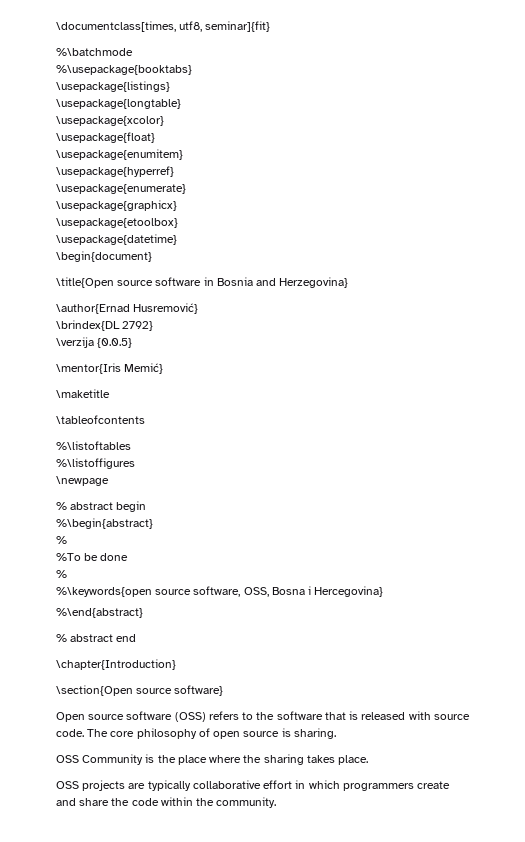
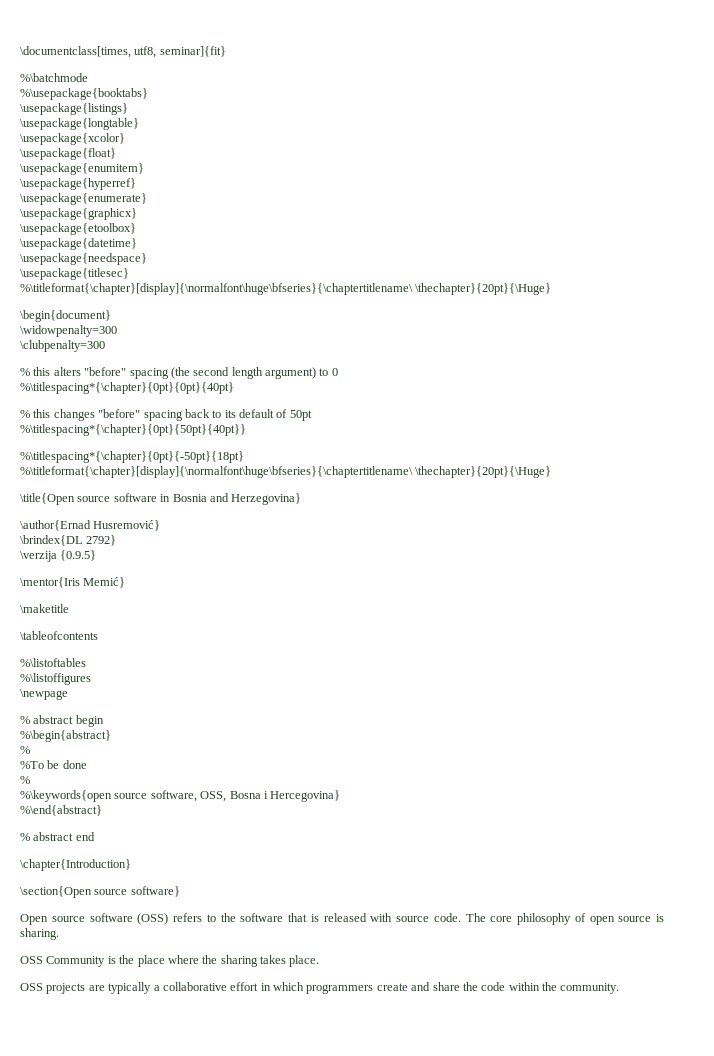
[56,251,152,262] \begin{document} -> [20,253,147,265] [20,268,129,280] [20,283,552,295] [20,310,111,322] [20,325,117,337] [20,340,105,352] [20,367,338,379] [20,382,234,394] [20,409,312,421] [20,424,246,436] [20,451,244,463] [20,466,552,478] \usepackage{needspace} // \usepackage{titlesec} // %\titleformat{\chapter}[display]{\normalfont\huge\bfseries}{\chaptertitlename\ \thechapter}{20pt}{\Huge} // \begin{document} // \widowpenalty=300 // \clubpenalty=300 // % this alters "before" spacing (the second length argument) to 0 // %\titlespacing*{\chapter}{0pt}{0pt}{40pt} // % this changes "before" spacing back to its default of 50pt // %\titlespacing*{\chapter}{0pt}{50pt}{40pt}} // %\titlespacing*{\chapter}{0pt}{-50pt}{18pt} // %\titleformat{\chapter}[display]{\normalfont\huge\bfseries}{\chaptertitlename\ \thechapter}{20pt}{\Huge}
[97,338,133,348] {0.0.5} -> [60,550,97,561] {0.9.5}
(191, 785) none -> [153,985,160,991] a

